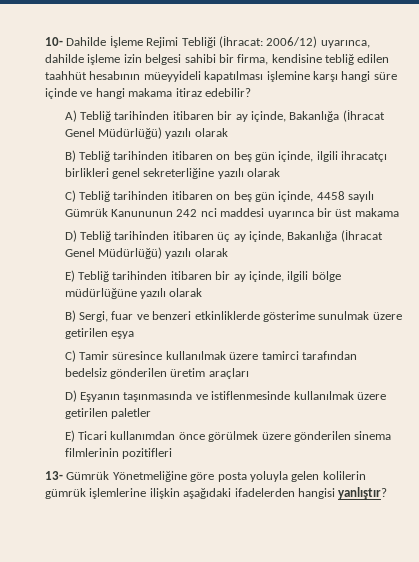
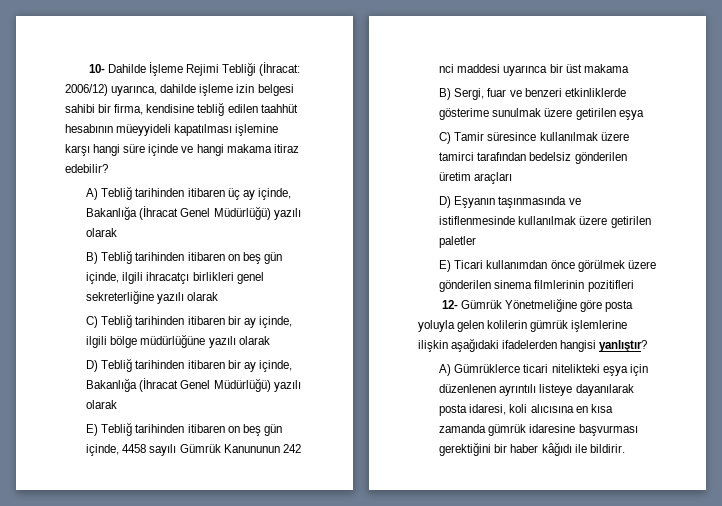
[217,111,233,120] bir -> [227,188,240,200] üç
(213, 195) none -> [227,316,292,328] [86,334,270,348] [86,358,292,372] [86,378,301,392] [86,400,118,409] [86,422,225,436] bir ay içinde, ilgili bölge müdürlüğüne yazılı olarak // D) Tebliğ tarihinden itibaren bir ay içinde, Bakanlığa (İhracat Genel Müdürlüğü) yazılı olarak // E) Tebliğ tarihinden itibaren
[64,230,383,242] [64,247,228,259] [64,270,341,282] [64,288,203,299] // D) Tebliğ tarihinden itibaren üç ay içinde, Bakanlığa (İhracat Genel Müdürlüğü) yazılı olarak // E) Tebliğ tarihinden itibaren bir ay içinde, ilgili bölge müdürlüğüne yazılı olarak -> (629, 68) none
[45,471,63,480] 13- -> [441,300,458,309] 12-
(388, 493) none -> [439,364,648,376] [439,384,634,396] [439,404,613,416] [439,424,638,436] [439,442,625,456] // A) Gümrüklerce ticari nitelikteki eşya için düzenlenen ayrıntılı listeye dayanılarak posta idaresi, koli alıcısına en kısa zamanda gümrük idaresine başvurması gerektiğini bir haber kâğıdı ile bildirir.

